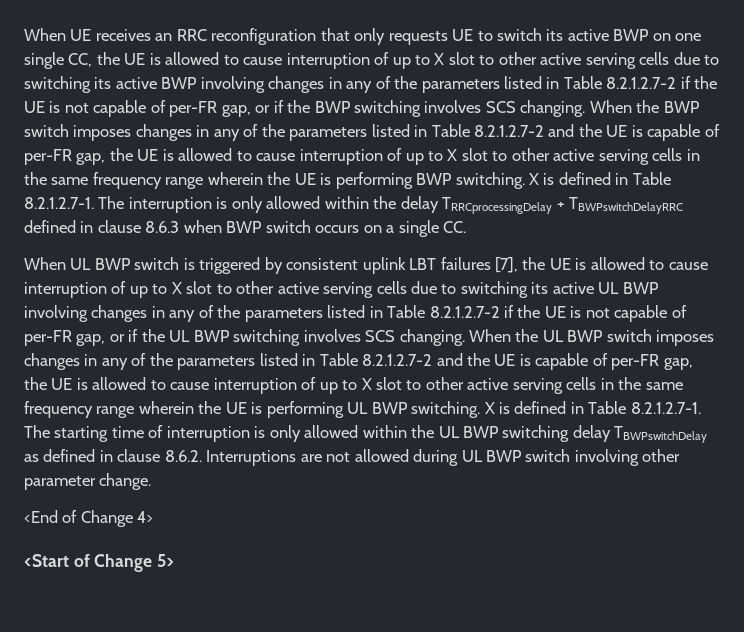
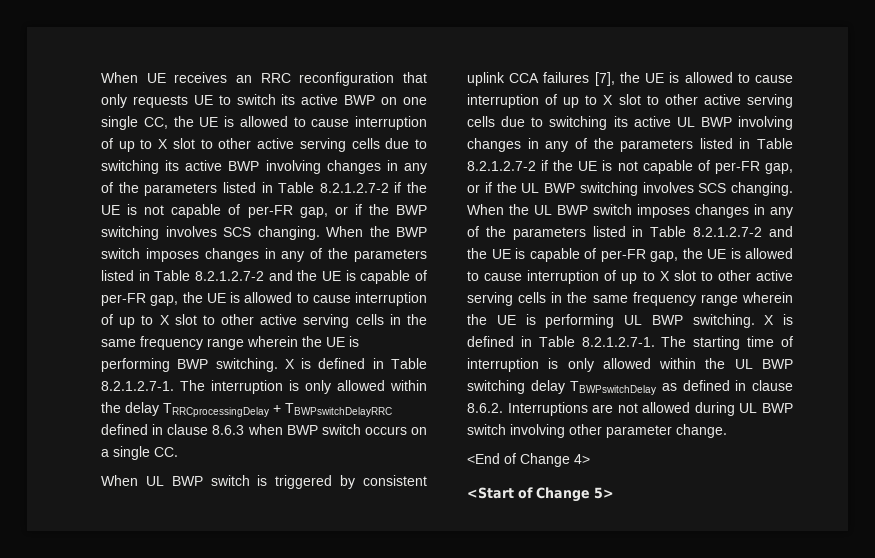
[409,258,437,270] LBT -> [509,73,540,83] CCA

